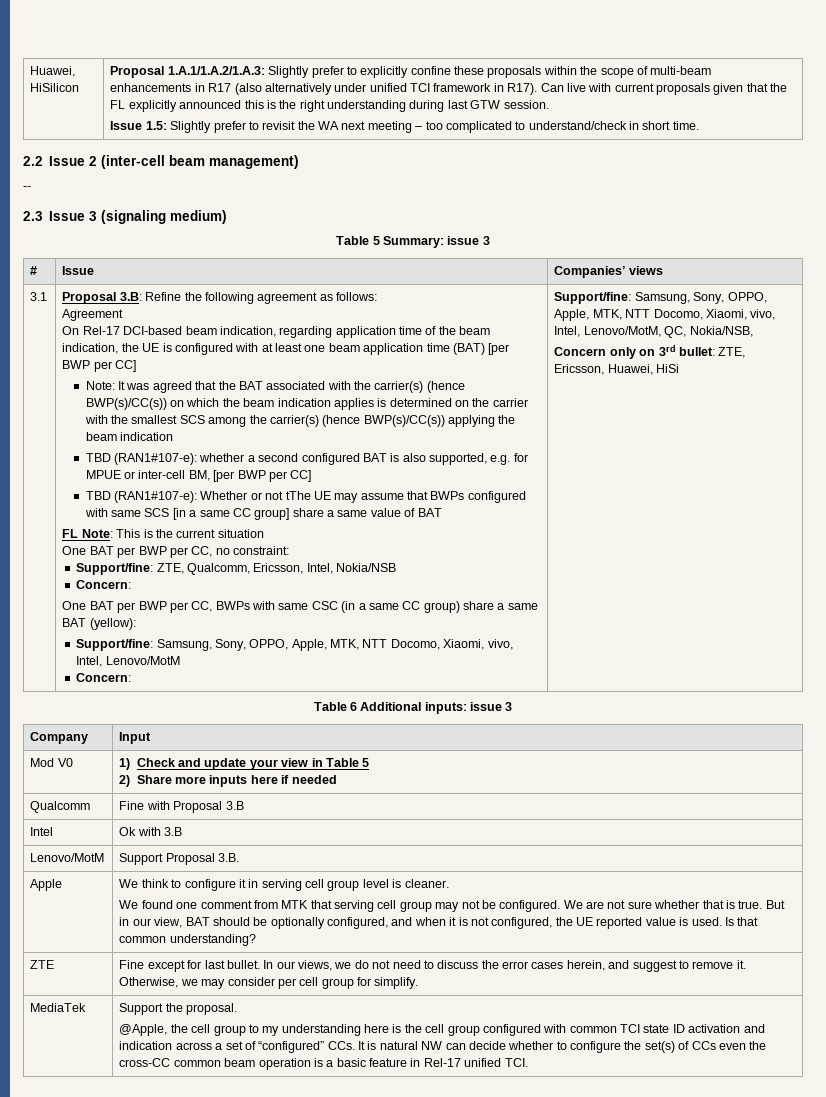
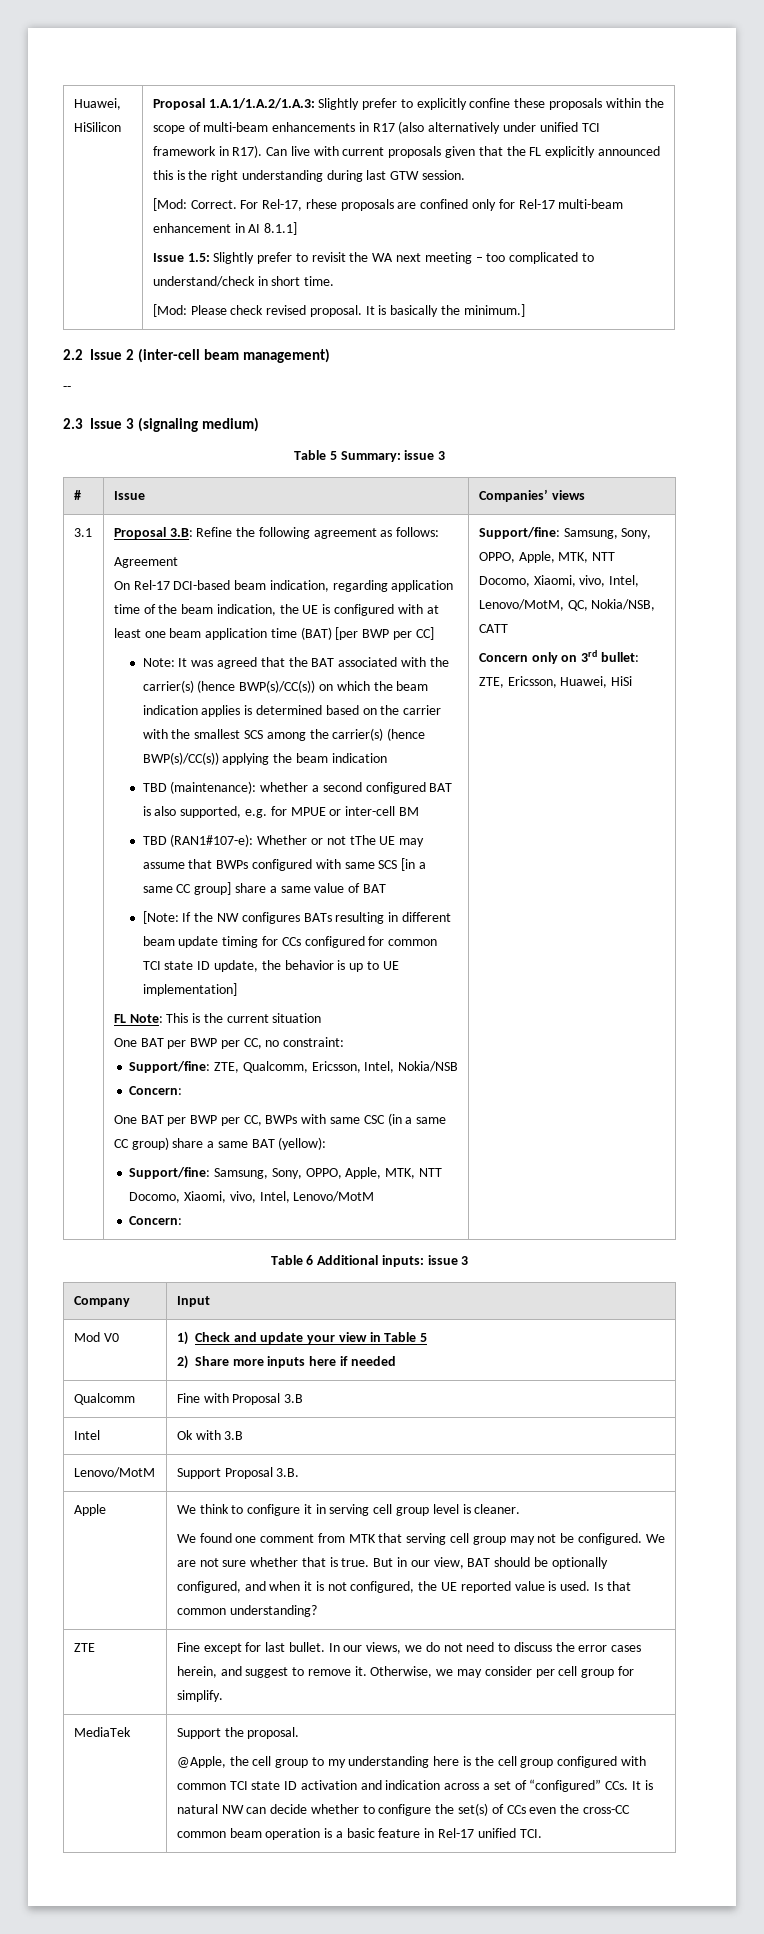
(549, 104) none -> [152,198,624,211] [152,222,298,235] // [Mod: Correct. For Rel-17, rhese proposals are confined only for Rel-17 multi-beam enhancement in AI 8.1.1]
(699, 125) none -> [152,304,525,317] // [Mod: Please check revised proposal. It is basically the minimum.]
(452, 402) none -> [325,705,359,715] based
[114,453,198,465] (RAN1#107-e): -> [170,781,257,794] (maintenance):
[188,470,312,482] BM, [per BWP per CC] -> [398,807,419,816] BM
(442, 512) none -> [142,911,451,924] [142,936,438,948] [142,960,399,972] [142,983,237,996] // [Note: If the NW configures BATs resulting in different beam update timing for CCs configured for common TCI state ID update, the behavior is up to UE implementation]
(753, 331) none -> [478,624,508,633] CATT

